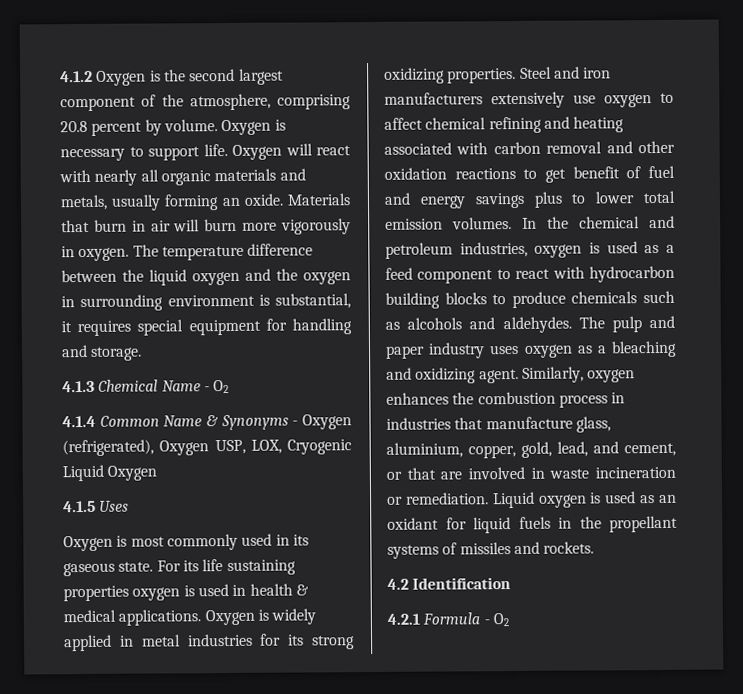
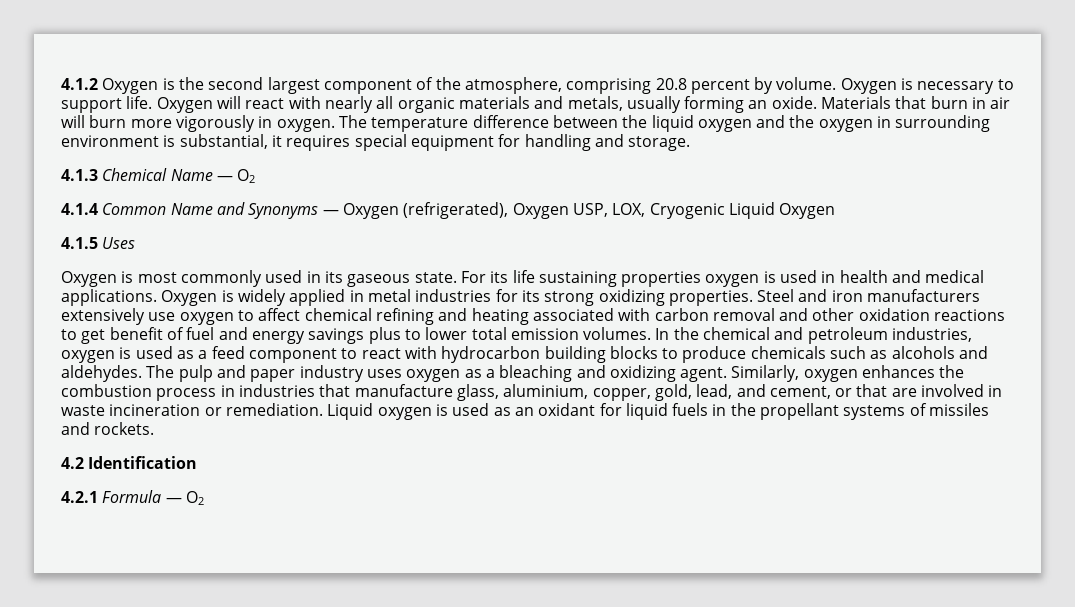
[203,386,210,392] - -> [216,176,233,181] —
[205,414,299,431] & Synonyms - -> [216,202,339,219] and Synonyms —
[295,584,309,596] & -> [892,270,922,283] and
[483,619,490,625] - -> [165,498,182,503] —

